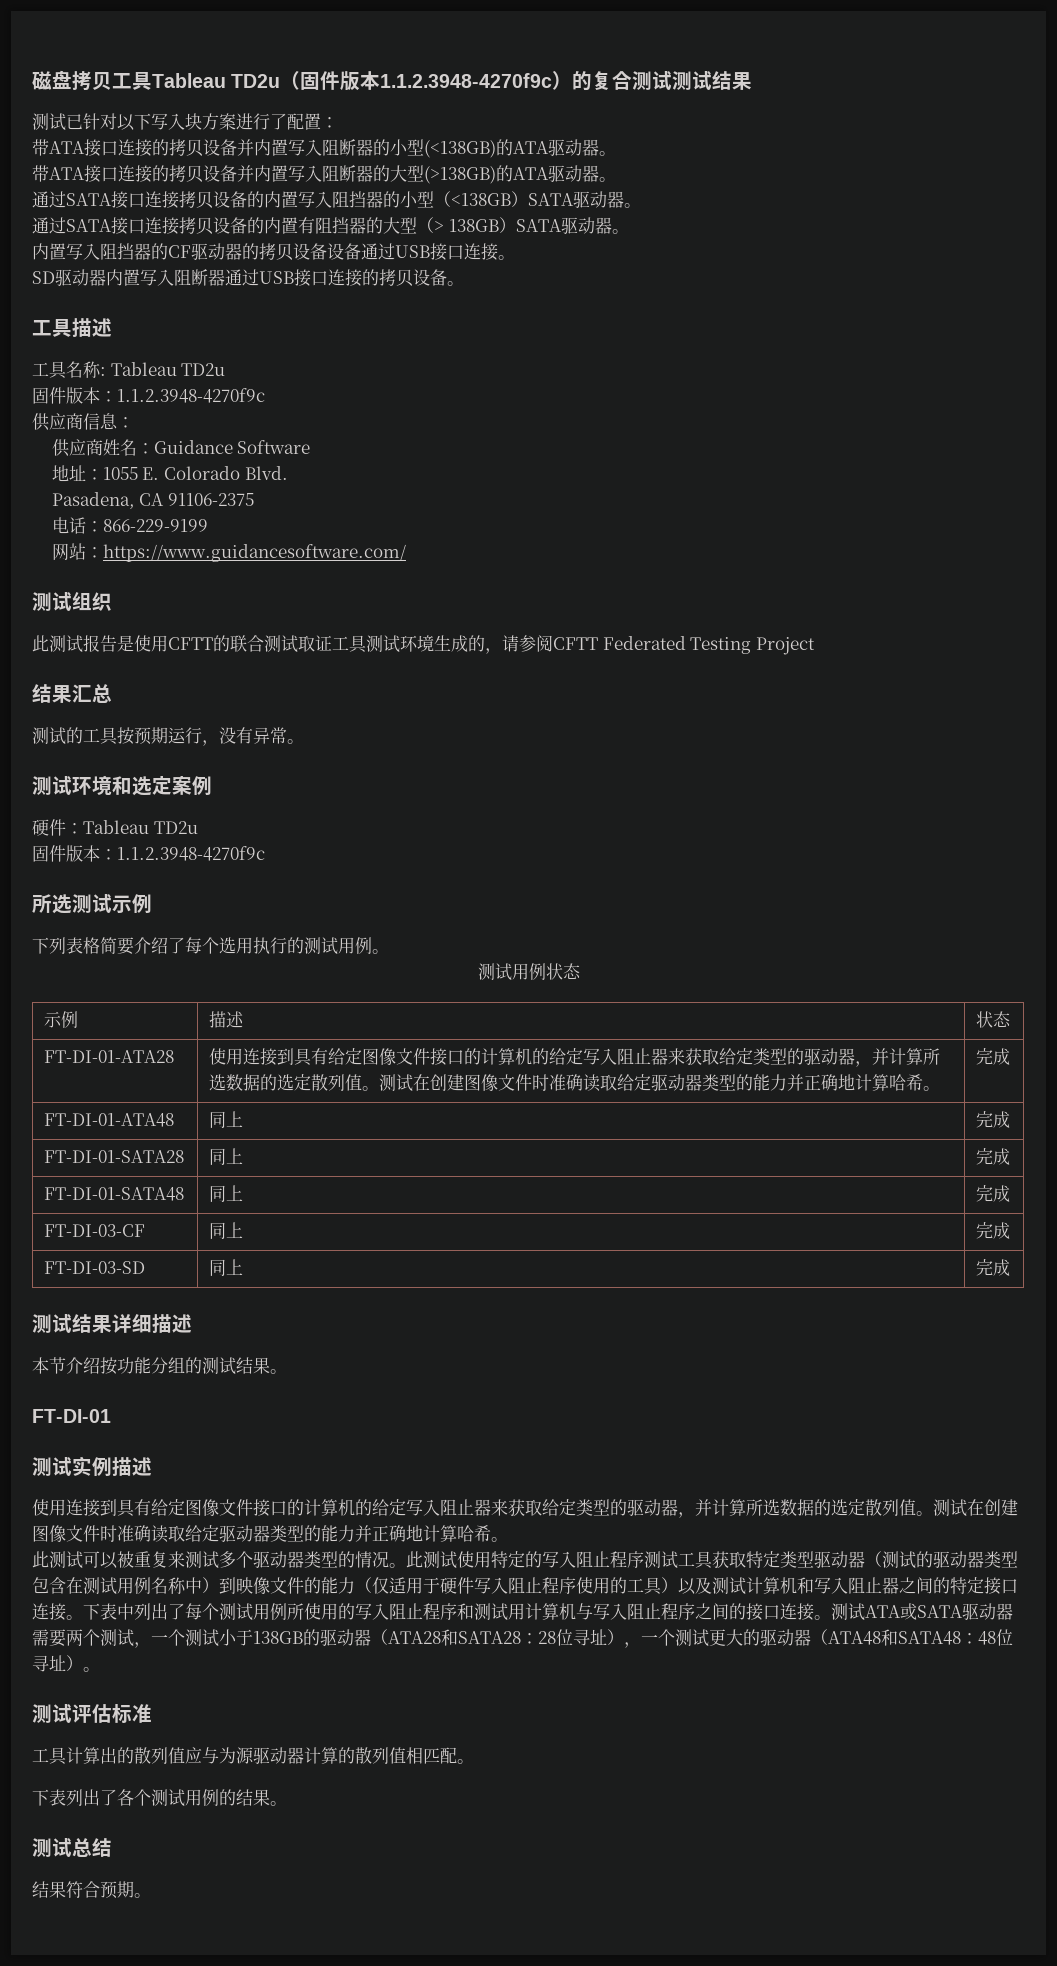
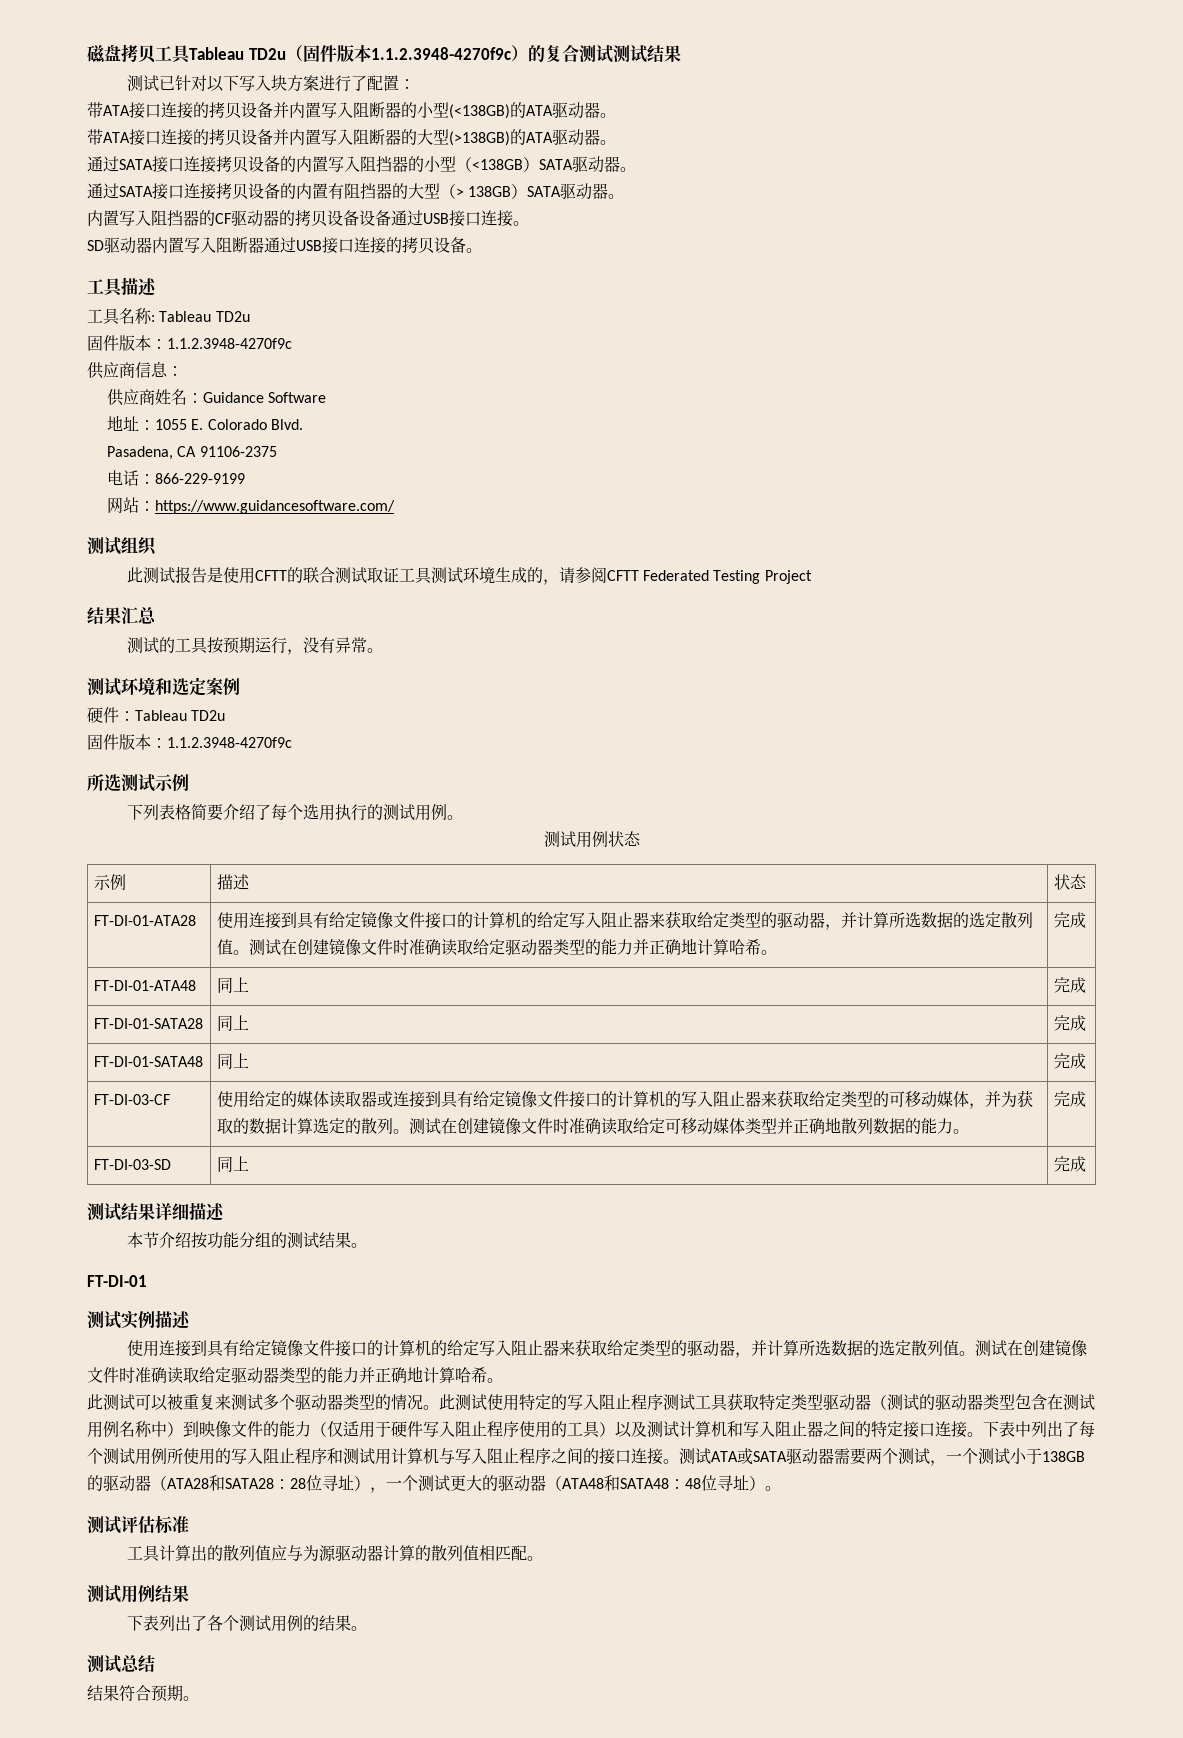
[362,1048,380,1065] 图 -> [360,911,377,928] 镜
[464,1074,482,1091] 图 -> [328,938,345,955] 镜
[209,1222,244,1239] 同上 -> [216,1090,1033,1109] [216,1117,969,1135] 使用给定的媒体读取器或连接到具有给定镜像文件接口的计算机的写入阻止器来获取给定类型的可移动媒体，并为获取的数据计算选定的散列。测试在创建镜像文件时准确读取给定可移动媒体类型并正确地散列数据的能力。
[185,1499,202,1516] 图 -> [270,1339,287,1356] 镜
[32,1525,49,1542] 图 -> [1054,1339,1071,1356] 镜
(474, 1761) none -> [87,1585,189,1603] // 测试用例结果

